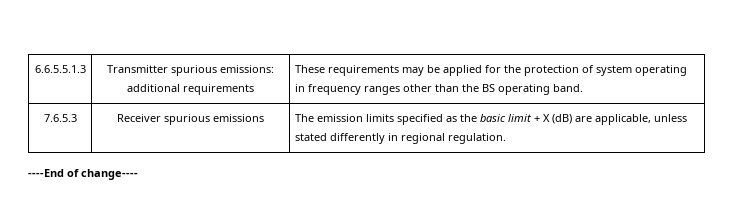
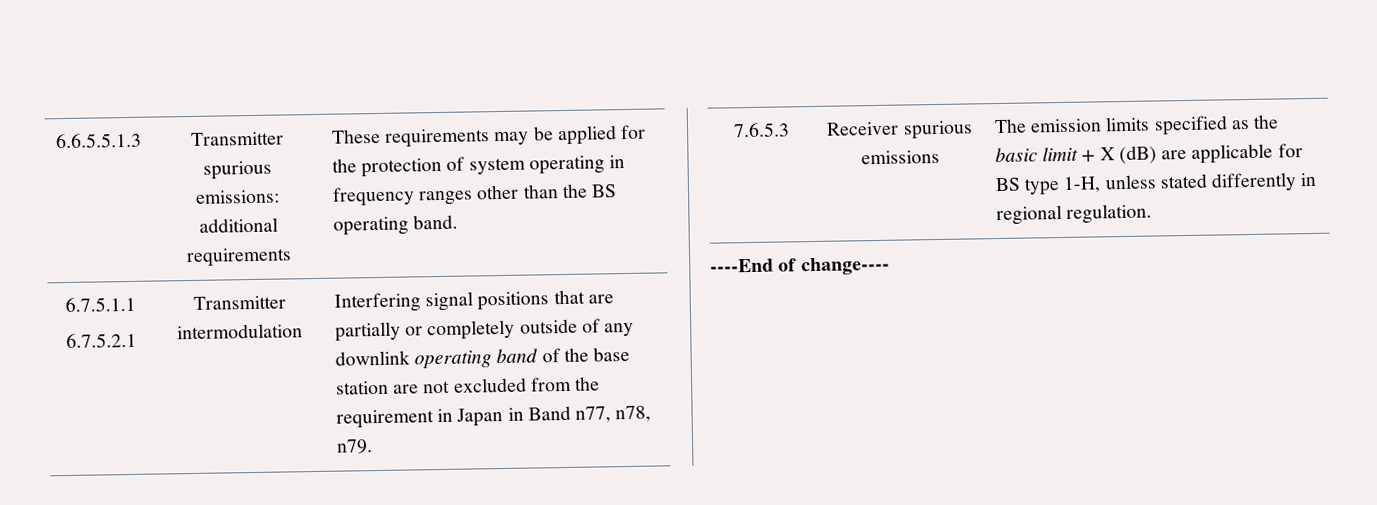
(583, 88) none -> [65,296,136,313] [66,332,137,349] [192,295,286,310] [177,323,303,340] [333,289,614,313] [334,318,635,342] [334,346,631,369] [335,376,601,395] [335,405,652,429] [335,439,373,454] // 6.7.5.1.1 // 6.7.5.2.1 | Transmitter intermodulation | Interfering signal positions that are partially or completely outside of any downlink operating band of the base station are not excluded from the requirement in Japan in Band n77, n78, n79.
[594,114,651,125] applicable, -> [1191,143,1303,164] [994,176,1102,196] applicable for BS type 1-H,

